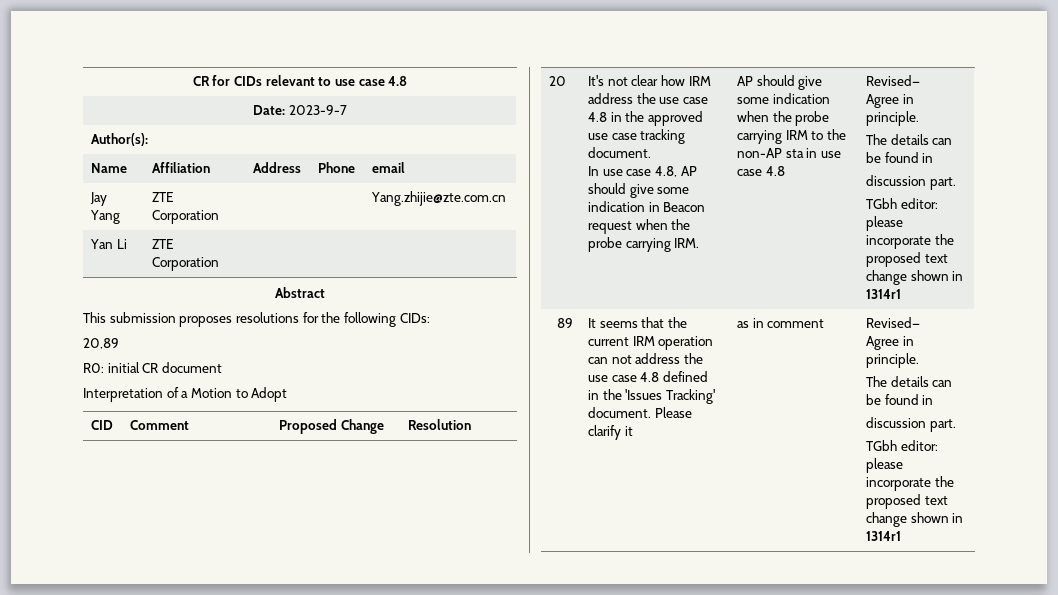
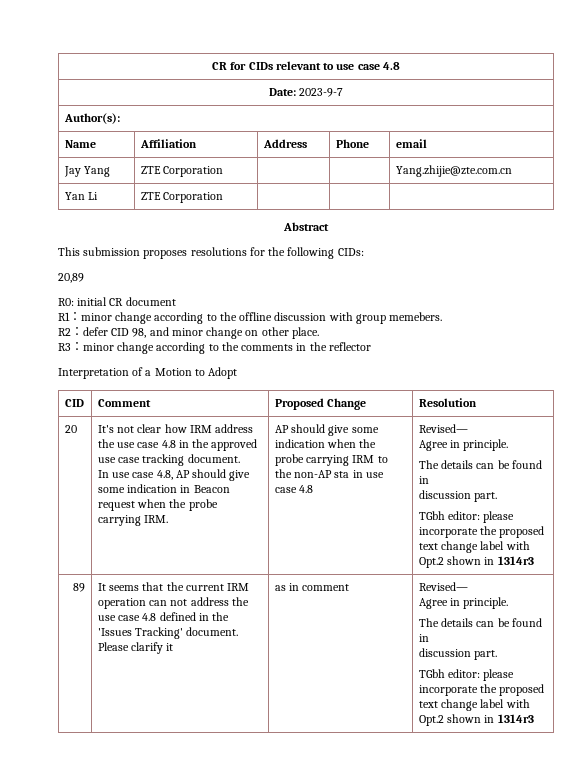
(222, 367) none -> [58,312,443,324] [58,327,319,339] [58,342,371,354] // R1：minor change according to the offline discussion with group memebers. // R2：defer CID 98, and minor change on other place. // R3：minor change according to the comments in the reflector
[910,270,964,281] [866,289,902,299] shown in 1314r1 -> [480,541,530,550] [418,556,534,568] label with Opt.2 shown in 1314r3
[910,512,964,523] [866,531,902,541] shown in 1314r1 -> [480,699,530,708] [418,714,534,726] label with Opt.2 shown in 1314r3

